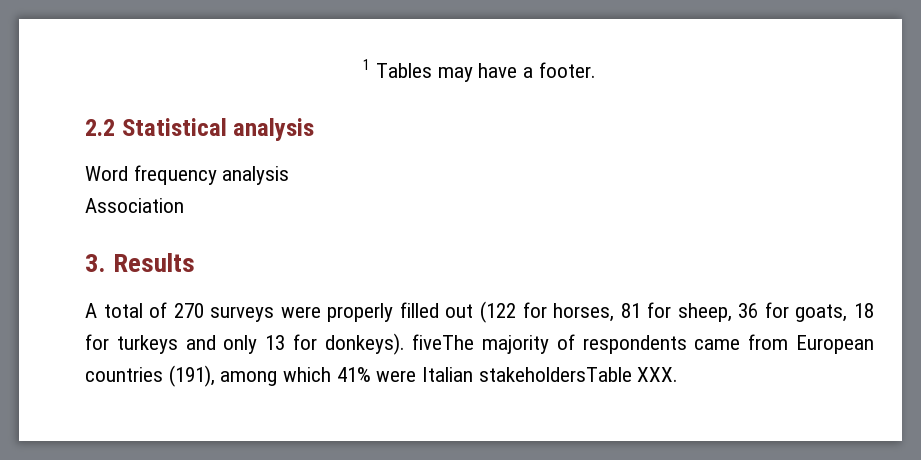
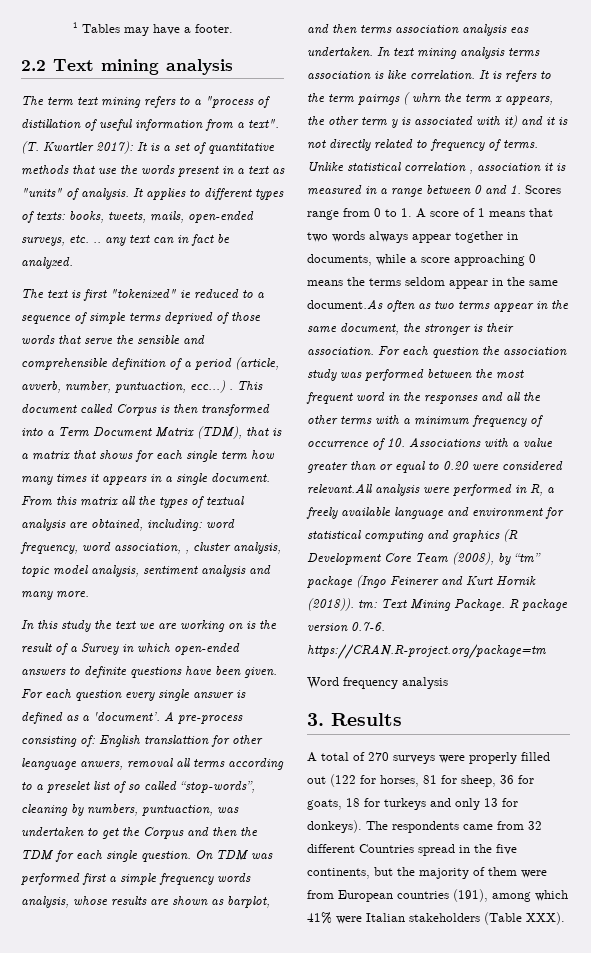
[121,118,315,141] Statistical analysis -> [53,59,233,75] [21,96,270,108] [21,119,279,131] [21,141,275,154] [21,165,285,177] [21,188,284,200] [21,211,254,223] [21,234,230,246] [21,257,73,269] [21,289,264,301] [21,312,261,324] [21,335,205,345] [21,357,279,370] [21,380,263,393] [21,404,270,416] [21,426,282,439] [21,450,275,462] [21,473,270,485] [21,496,244,508] [21,519,235,531] [20,542,281,554] [21,565,271,577] [21,591,89,600] [21,620,277,632] [21,643,240,655] [21,666,277,678] [21,689,246,701] [21,711,243,724] [21,735,263,747] [21,758,284,770] [21,781,255,793] [21,804,239,816] [21,827,258,839] [21,850,273,862] [21,873,251,885] [21,896,270,908] [307,24,529,36] [307,47,540,59] [307,70,551,82] [307,92,553,105] [307,115,568,128] [307,139,538,151] [307,162,566,174] [307,185,561,197] [307,208,553,220] [307,231,518,243] [307,254,536,266] [307,277,558,289] [307,299,569,312] [307,323,514,335] [307,346,567,358] [307,369,524,381] [306,392,541,404] [307,415,543,427] [307,437,553,450] [307,461,563,473] [307,483,554,496] [306,507,564,519] [307,529,518,542] [307,552,541,565] [307,575,536,588] [307,598,568,611] [307,622,385,632] [307,644,546,659] Text mining analysis // The term text mining refers to a "process of distillation of useful information from a text". (T. Kwartler 2017): It is a set of quantitative methods that use the words present in a text as "units" of analysis. It applies to different types of texts: books, tweets, mails, open-ended surveys, etc. .. any text can in fact be analyzed. // The text is first "tokenized" ie reduced to a sequence of simple terms deprived of those words that serve the sensible and comprehensible definition of a period (article, avverb, number, puntuaction, ecc…) . This document called Corpus is then transformed into a Term Document Matrix (TDM), that is a matrix that shows for each single term how many times it appears in a single document. From this matrix all the types of textual analysis are obtained, including: word frequency, word association, , cluster analysis, topic model analysis, sentiment analysis and many more. // In this study the text we are working on is the result of a Survey in which open-ended answers to definite questions have been given. For each question every single answer is defined as a 'document’. A pre-process consisting of: English translattion for other leanguage anwers, removal all terms according to a preselet list of so called “stop-words”, cleaning by numbers, puntuaction, was undertaken to get the Corpus and then the TDM for each single question. On TDM was performed first a simple frequency words analysis, whose results are shown as barplot, and then terms association analysis eas undertaken. In text mining analysis terms association is like correlation. It is refers to the term pairngs ( whrn the term x appears, the other term y is associated with it) and it is not directly related to frequency of terms. Unlike statistical correlation , association it is measured in a range between 0 and 1. Scores range from 0 to 1. A score of 1 means that two words always appear together in documents, while a score approaching 0 means the terms seldom appear in the same document.As often as two terms appear in the same document, the stronger is their association. For each question the association study was performed between the most frequent word in the responses and all the other terms with a minimum frequency of occurrence of 10. Associations with a value greater than or equal to 0.20 were considered relevant.All analysis were performed in R, a freely available language and environment for statistical computing and graphics (R Development Core Team (2008), by “tm” package (Ingo Feinerer and Kurt Hornik (2018)). tm: Text Mining Package. R package version 0.7-6. https://CRAN.R-project.org/package=tm
[85,198,184,213] // Association -> (448, 683) none
[412,334,741,354] fiveThe majority of respondents came -> [366,821,542,833] [307,844,517,856] [307,867,547,879] The respondents came from 32 different Countries spread in the five continents, but the majority of them were
[478,367,679,382] stakeholdersTable XXX. -> [409,912,565,925] stakeholders (Table XXX).

